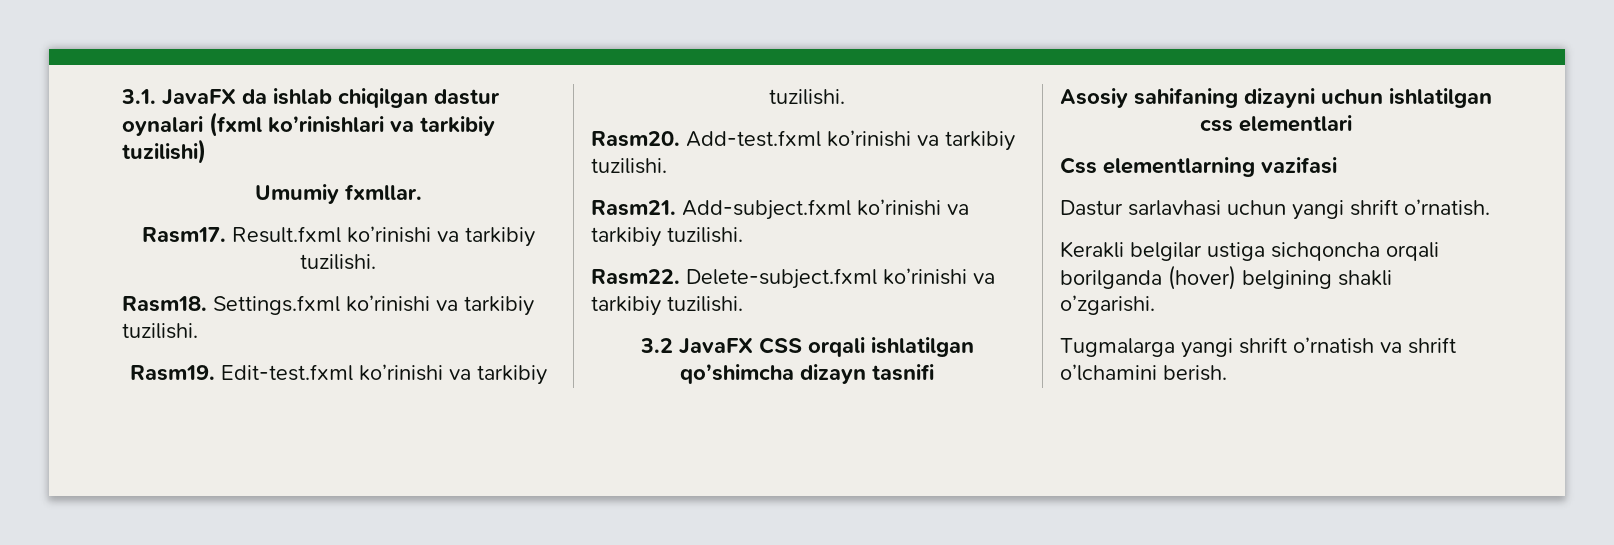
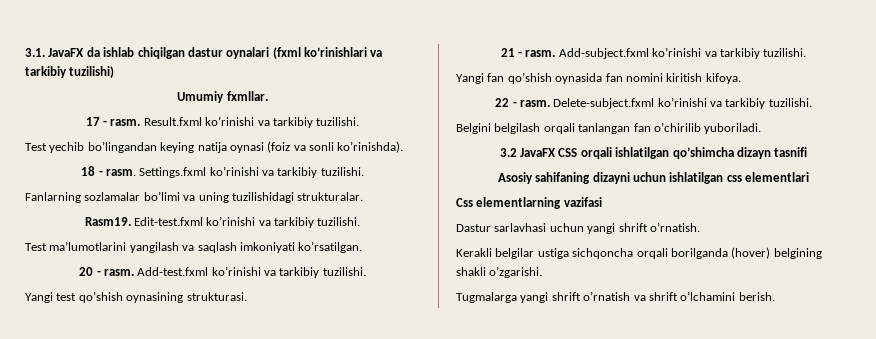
[141,227,226,243] Rasm17. -> [85,117,141,126] 17 - rasm.
[122,296,207,312] Rasm18. -> [25,141,404,153] [81,166,136,176] Test yechib bo’lingandan keying natija oynasi (foiz va sonli ko’rinishda). // 18 - rasm.
(198, 331) none -> [25,191,364,203] // Fanlarning sozlamalar bo’limi va uning tuzilishidagi strukturalar.
[591,131,680,147] Rasm20. -> [25,241,363,253] [79,267,134,276] Test ma’lumotlarini yangilash va saqlash imkoniyati ko’rsatilgan. // 20 - rasm.
[591,200,676,216] Rasm21. -> [25,291,247,303] [500,48,556,57] Yangi test qo’shish oynasining strukturasi. // 21 - rasm.
[591,269,680,285] Rasm22. -> [456,72,741,84] [495,98,550,107] Yangi fan qo’shish oynasida fan nomini kiritish kifoya. // 22 - rasm.
(743, 304) none -> [456,122,762,134] // Belgini belgilash orqali tanlangan fan o’chirilib yuboriladi.

